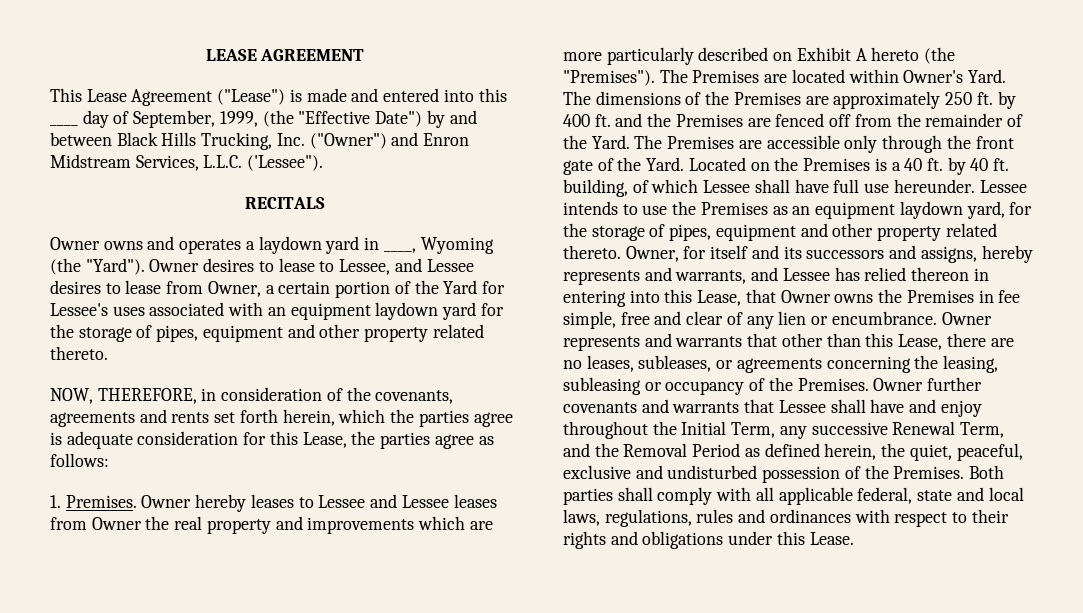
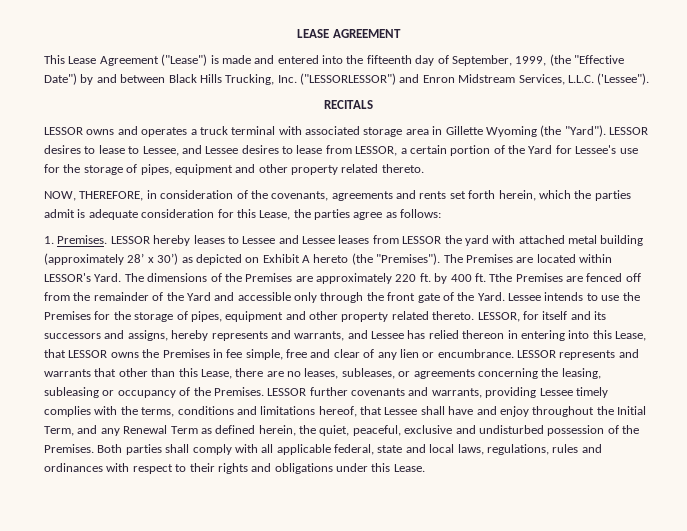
[478,88,507,102] [50,124,78,126] this ____ -> [346,55,412,64] the fifteenth
[309,133,387,149] ("Owner") -> [300,73,396,85] ("LESSORLESSOR")
[50,237,100,250] Owner -> [44,127,83,135] LESSOR
[258,236,416,254] laydown yard in ____, -> [199,126,483,137] truck terminal with associated storage area in Gillette
[149,259,200,272] Owner -> [609,127,648,135] LESSOR
[207,281,261,297] Owner, -> [355,146,398,156] LESSOR,
[112,302,477,320] uses associated with an equipment laydown yard -> [619,148,638,154] use
[473,412,513,427] agree -> [44,209,75,218] admit
[141,495,192,508] Owner -> [110,236,150,244] LESSOR
[91,516,493,534] [563,47,769,65] Owner the real property and improvements which are more particularly described -> [402,235,644,246] [44,253,242,265] LESSOR the yard with attached metal building (approximately 28’ x 30’) as depicted
[903,70,964,83] Owner's -> [44,273,91,282] LESSOR's
[945,92,973,105] 250 -> [395,274,417,282] 220
[615,113,672,127] and the -> [489,273,513,282] Tthe
[591,135,762,149] Yard. The Premises are -> [186,292,235,301] Yard and
[688,157,1010,175] [563,179,975,197] Located on the Premises is a 40 ft. by 40 ft. building, of which Lessee shall have full use hereunder. -> (505, 296) none
[772,201,1005,219] as an equipment laydown yard, -> (91, 315) none
[625,246,679,262] Owner, -> [477,312,520,322] LESSOR,
[780,290,831,303] Owner -> [68,350,108,358] LESSOR
[941,312,992,325] Owner -> [517,350,556,358] LESSOR
[873,378,924,391] Owner -> [267,388,307,396] LESSOR
[672,402,740,413] warrants -> [431,387,608,398] [44,406,357,417] warrants, providing Lessee timely complies with the terms, conditions and limitations hereof,
[779,421,1005,439] [563,443,741,457] any successive Renewal Term, and the Removal Period -> [77,425,198,436] and any Renewal Term

